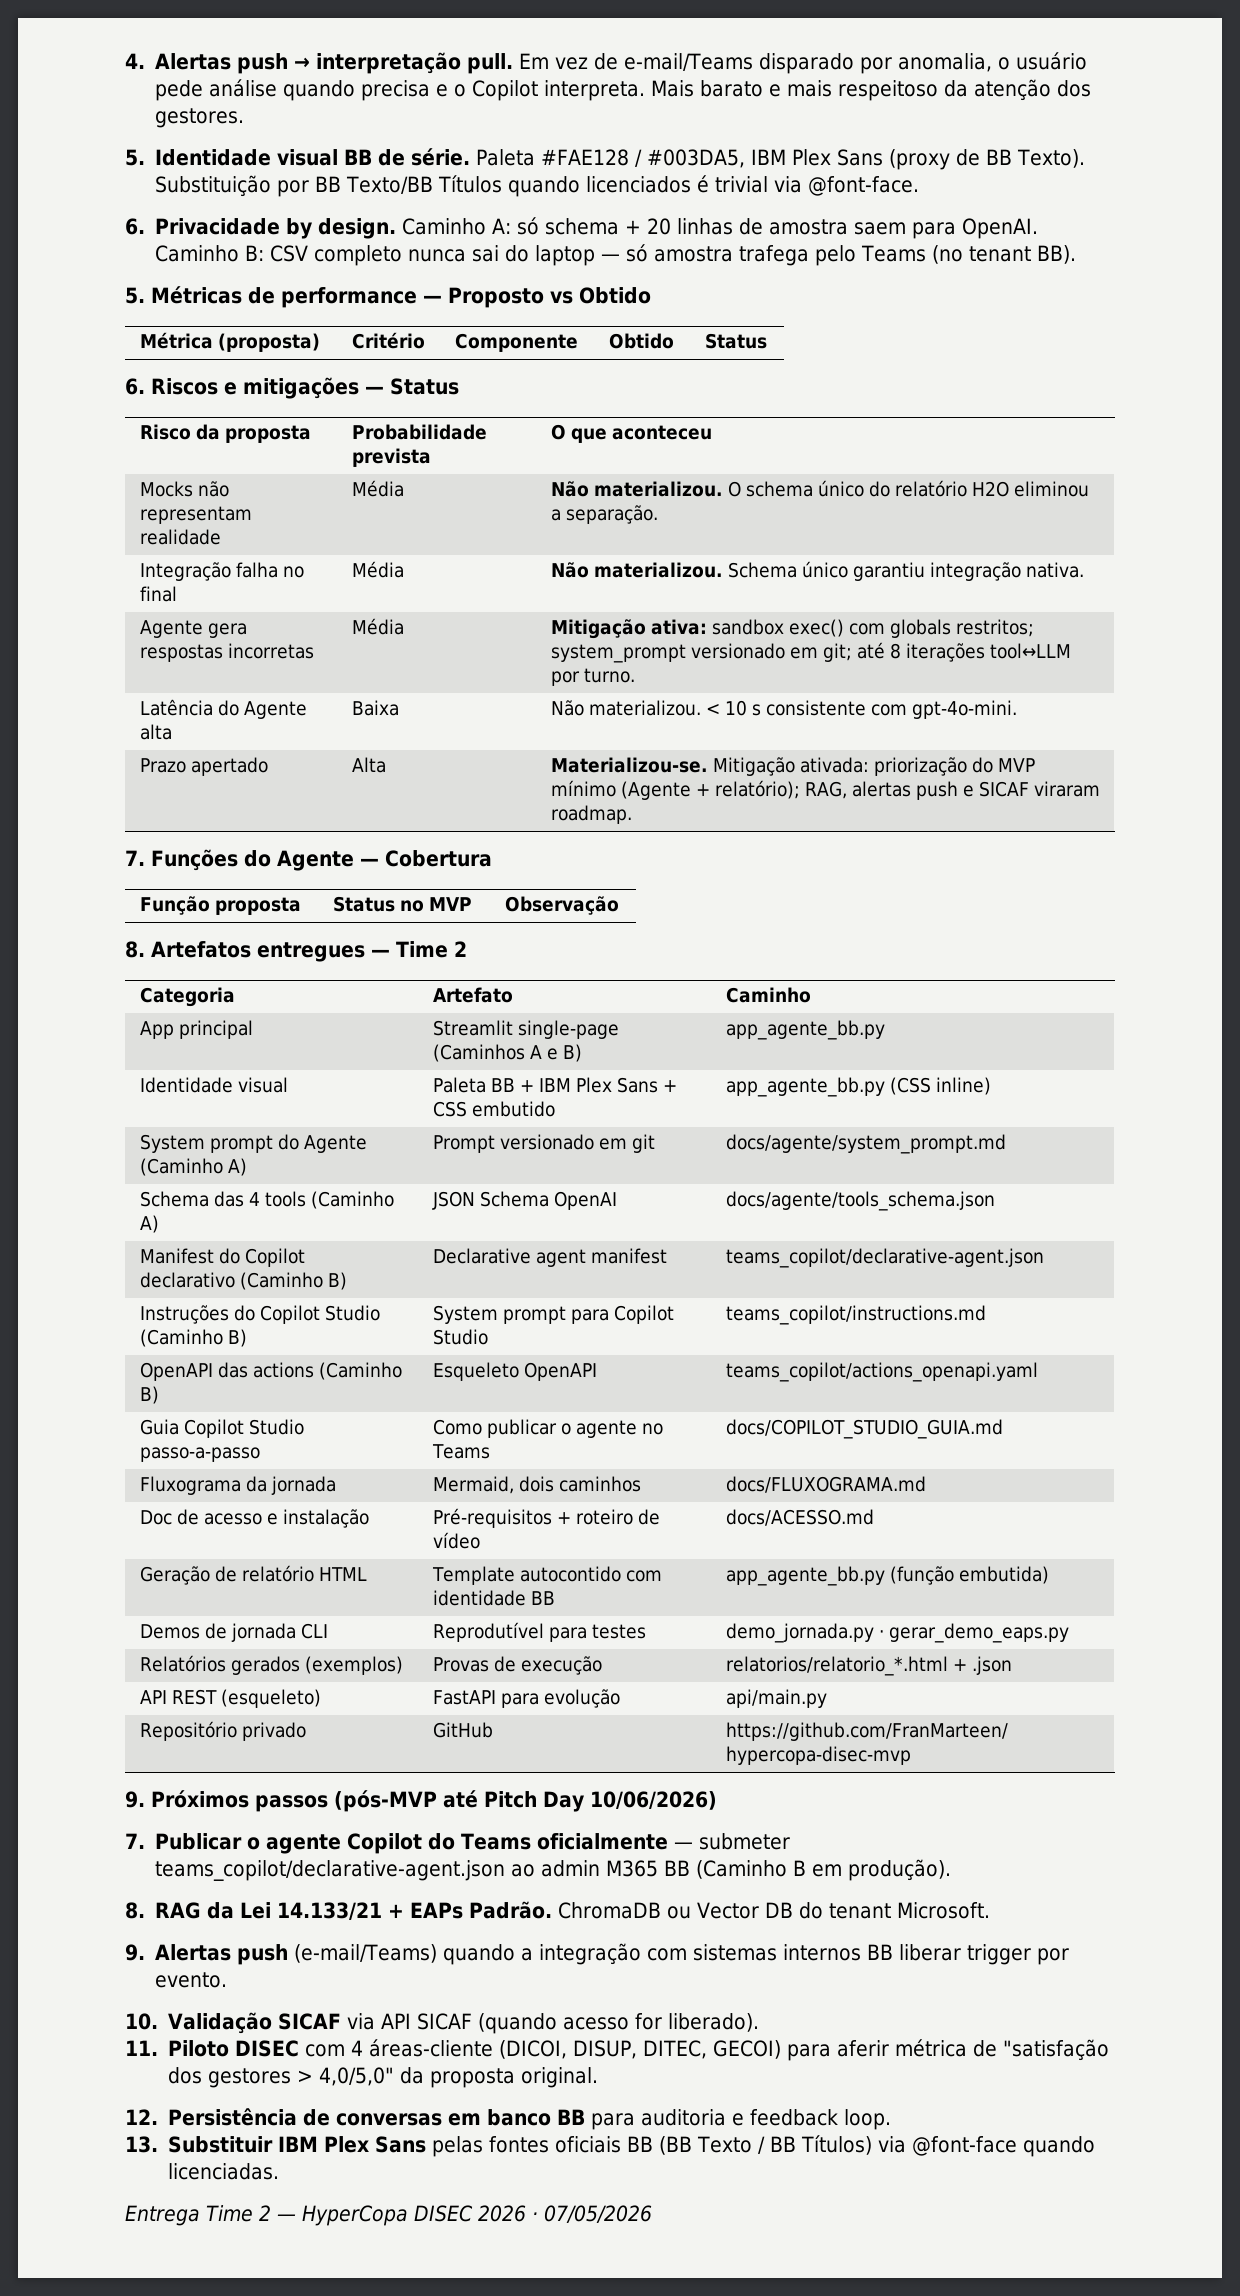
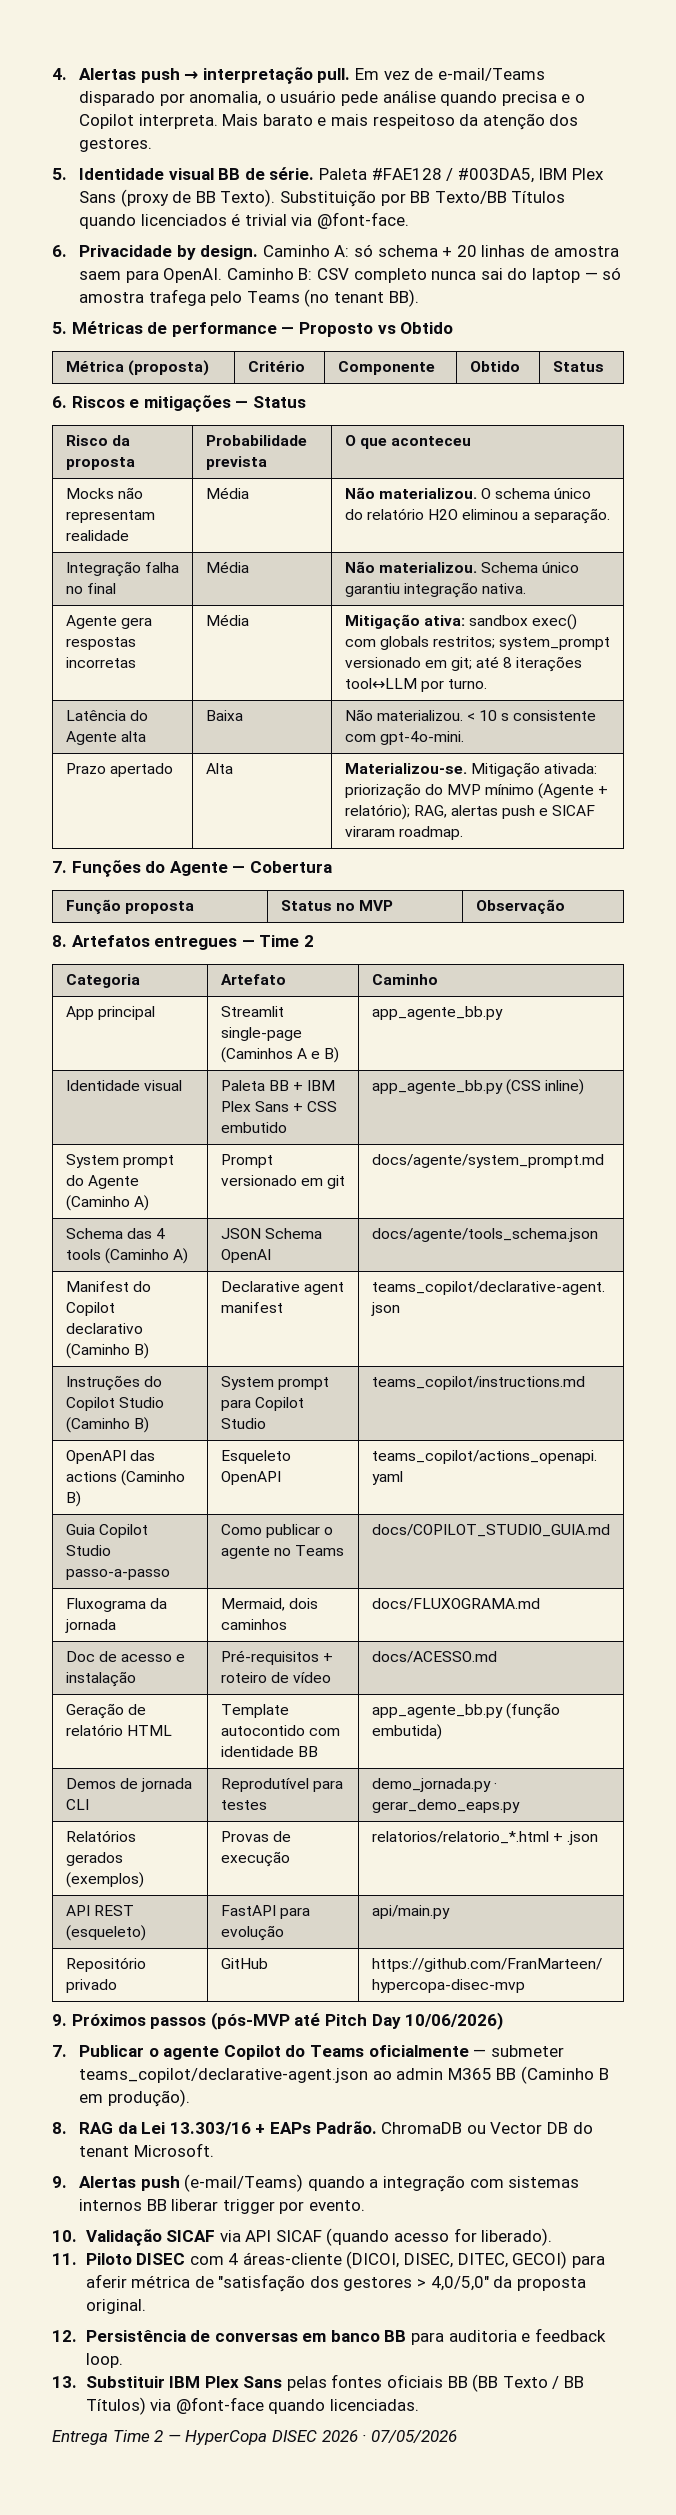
[277,1902,383,1920] 14.133/21 -> [169,2122,251,2135] 13.303/16
[573,2040,638,2059] DISUP, -> [404,2253,454,2268] DISEC,

